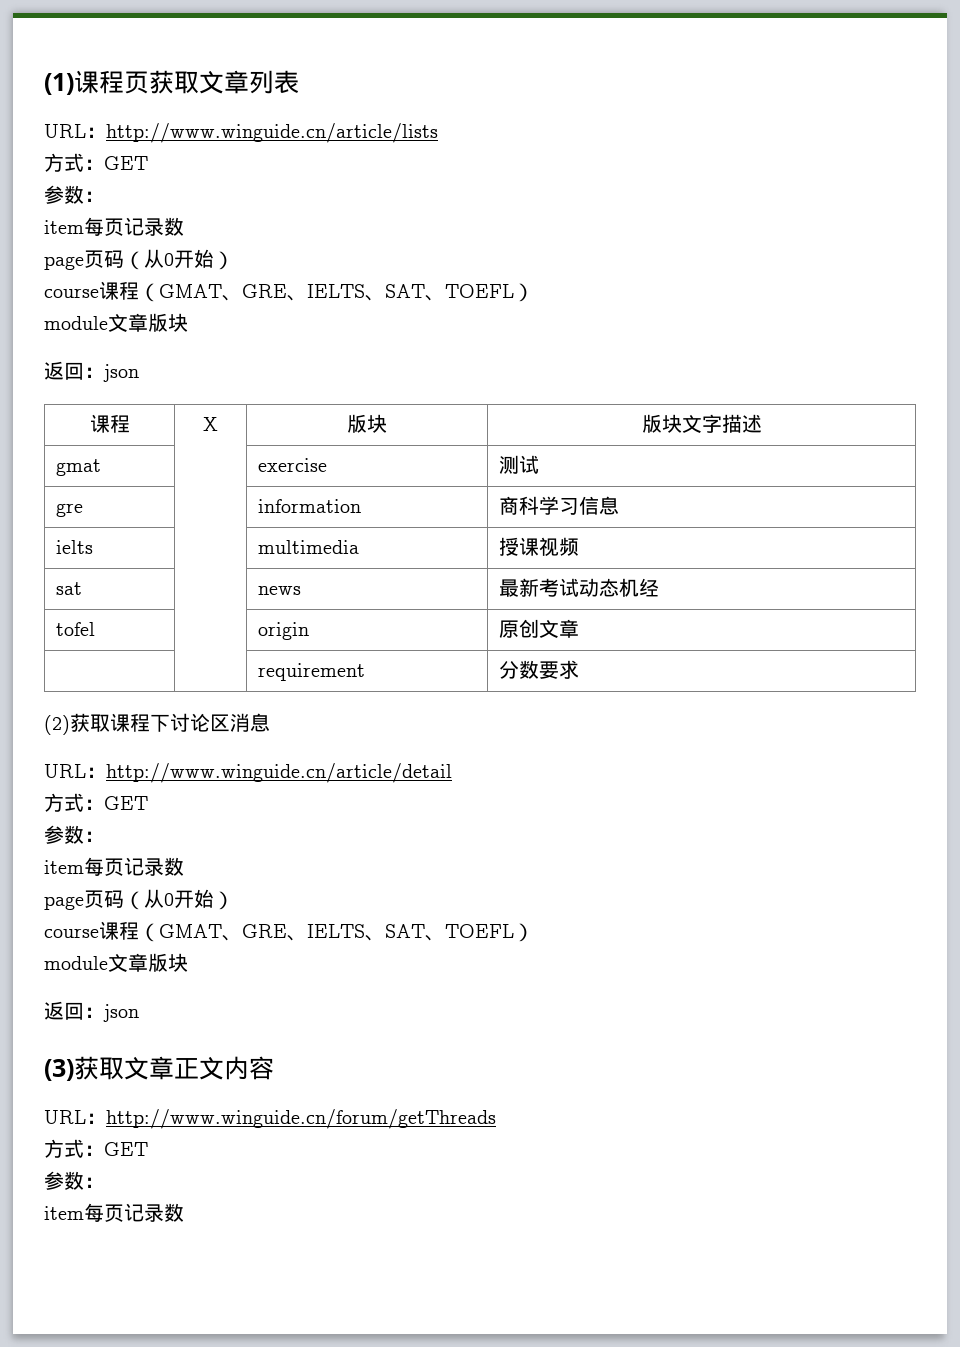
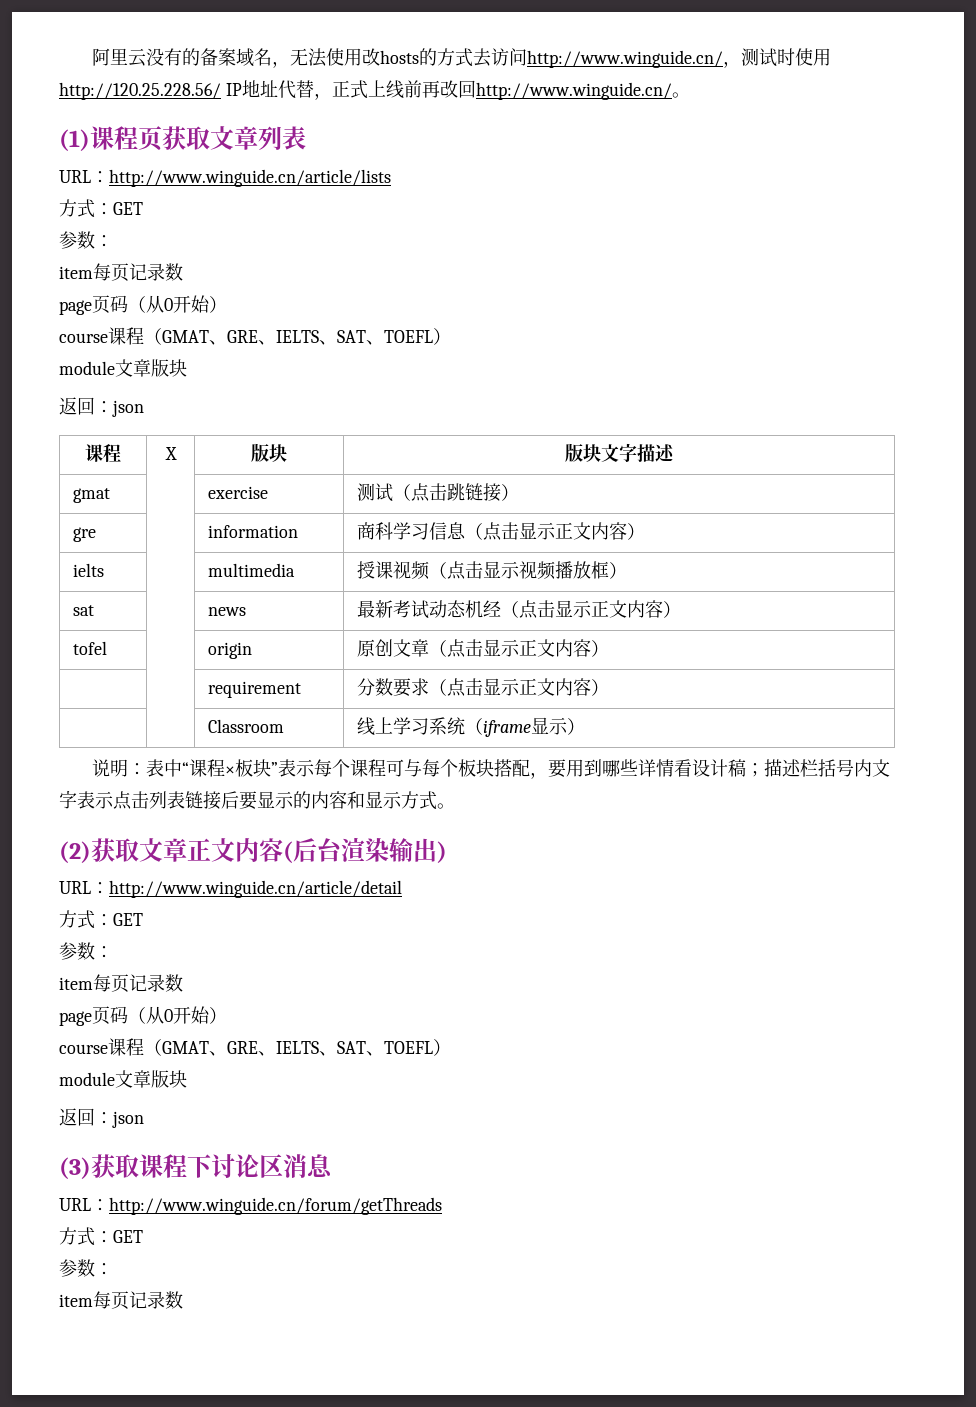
(44, 84) none -> [92,48,832,68] [59,80,690,100] 阿里云没有的备案域名，无法使用改hosts的方式去访问http://www.winguide.cn/，测试时使用http://120.25.228.56/ IP地址代替，正式上线前再改回http://www.winguide.cn/。 //
(539, 464) none -> [392,483,519,502] （点击跳链接）
(619, 505) none -> [464,522,645,541] （点击显示正文内容）
(579, 546) none -> [428,561,627,580] （点击显示视频播放框）
(659, 587) none -> [500,600,681,619] （点击显示正文内容）
[257,663,365,681] [498,660,579,679] [44,713,270,735] // | | requirement | 分数要求 // (2)获取课程下讨论区消息 -> [428,639,609,658] [207,681,301,698] [356,678,609,697] [207,719,284,733] [356,717,585,737] [92,759,891,779] [59,790,455,810] [59,837,447,863] （点击显示正文内容） // | | requirement | 分数要求（点击显示正文内容） // | | Classroom | 线上学习系统（iframe显示） // 说明：表中“课程×板块”表示每个课程可与每个板块搭配，要用到哪些详情看设计稿；描述栏括号内文字表示点击列表链接后要显示的内容和显示方式。 // (2)获取文章正文内容(后台渲染输出)
[124,1056,274,1080] 文章正文内容 -> [139,1154,333,1178] 课程下讨论区消息

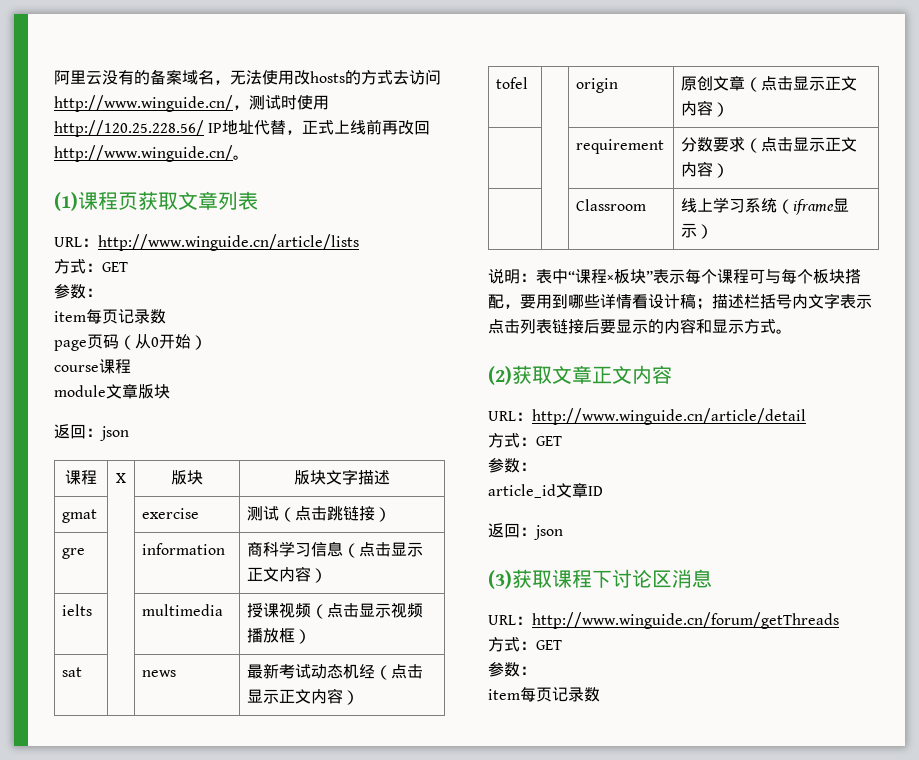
[144,328,451,345] （GMAT、GRE、IELTS、SAT、TOEFL） -> (131, 366) none
[283,837,447,863] (后台渲染输出) -> (672, 374) none
[59,974,183,993] [59,1006,227,1026] [59,1038,451,1056] [59,1070,187,1088] item每页记录数 // page页码（从0开始） // course课程（GMAT、GRE、IELTS、SAT、TOEFL） // module文章版块 -> [488,483,603,498] article_id文章ID

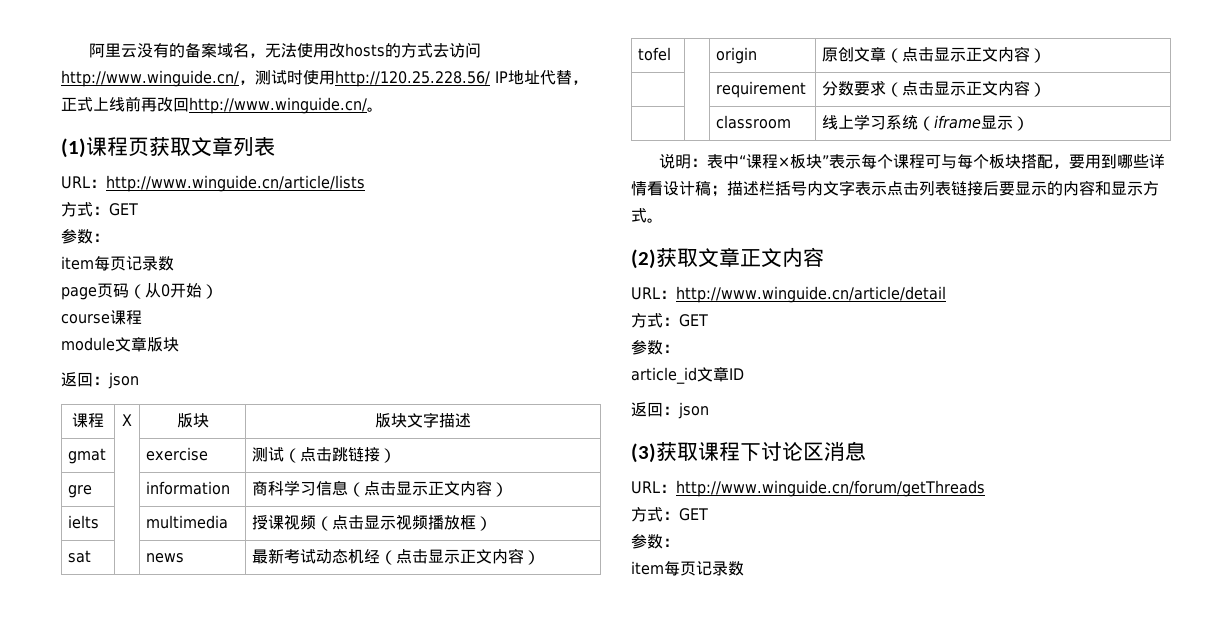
[576,199,647,211] Classroom -> [716,115,792,129] classroom

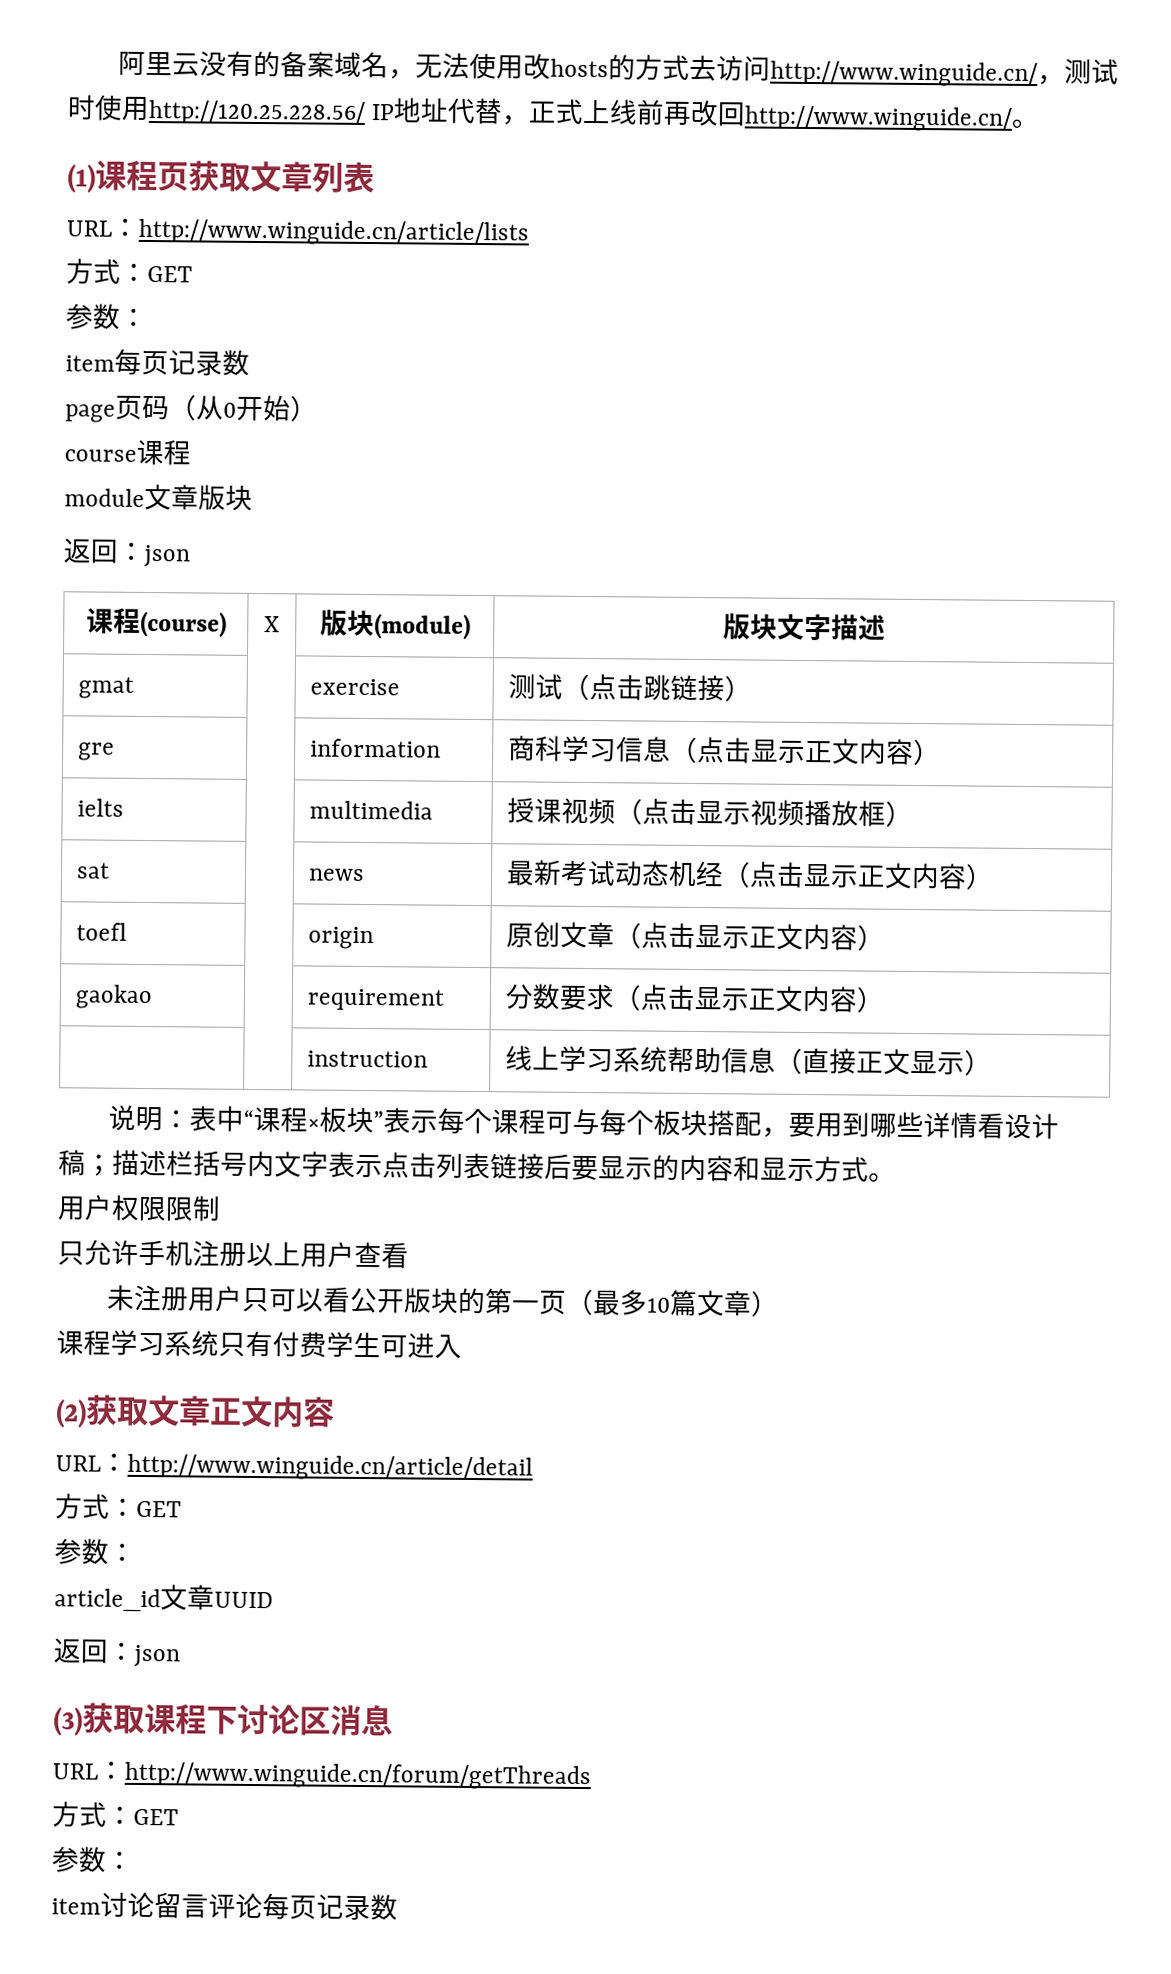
(104, 420) none -> [139,610,227,638] (course)
(209, 420) none -> [373,613,471,640] (module)
[638,47,672,61] tofel -> [75,922,127,941] toefl
(1047, 55) none -> [74,984,152,1010] gaokao
[716,115,792,129] classroom -> [306,1050,428,1068] instruction
[918,115,982,131] （iframe -> [666,1046,911,1075] 帮助信息（直接正文
(663, 220) none -> [57,1194,221,1222] [57,1239,409,1269] [106,1284,779,1317] [56,1329,462,1359] // 用户权限限制 // 只允许手机注册以上用户查看 // 未注册用户只可以看公开版块的第一页（最多10篇文章） // 课程学习系统只有付费学生可进入
[729,368,744,380] ID -> [214,1591,273,1609] UUID
(664, 568) none -> [100,1891,263,1919] 讨论留言评论

